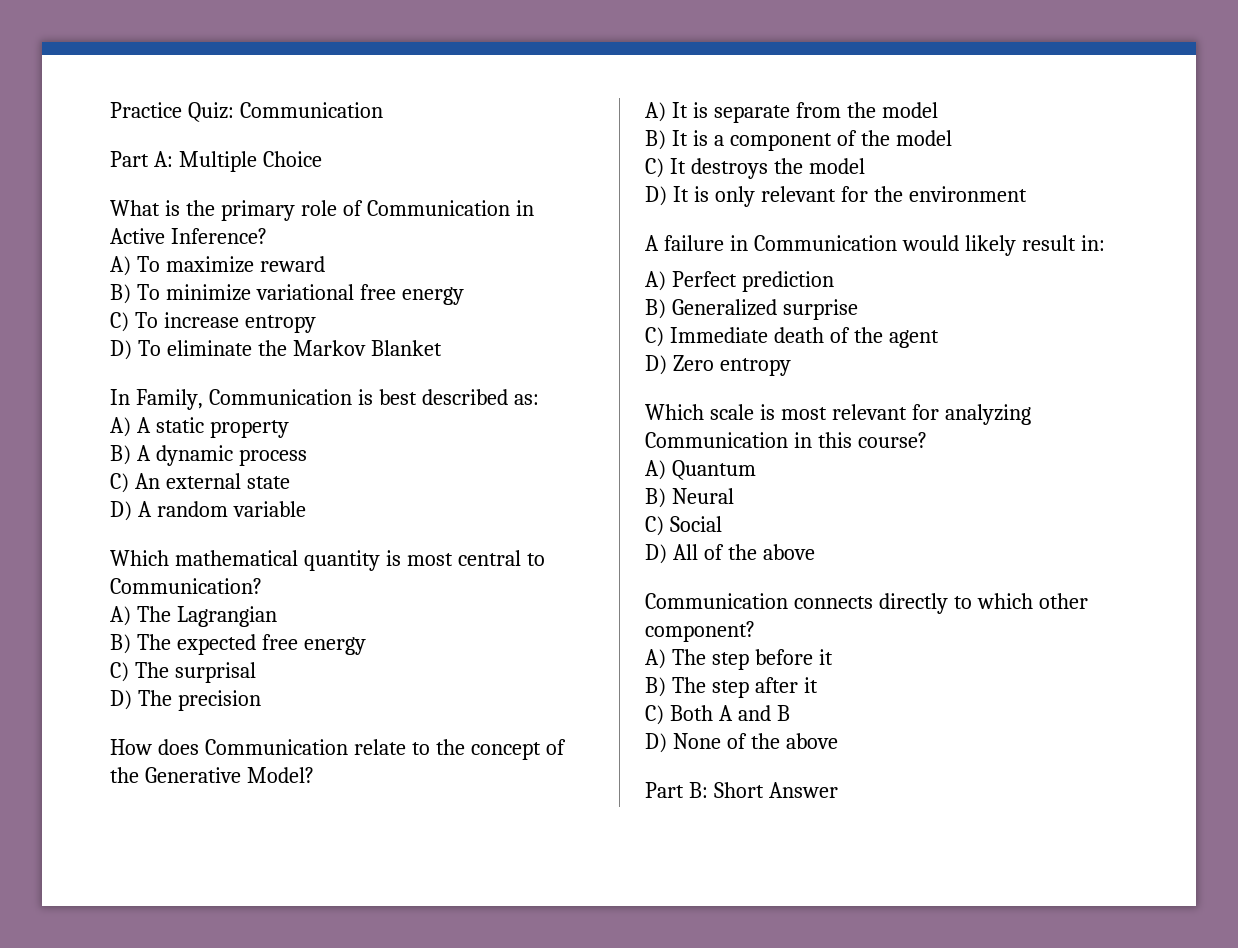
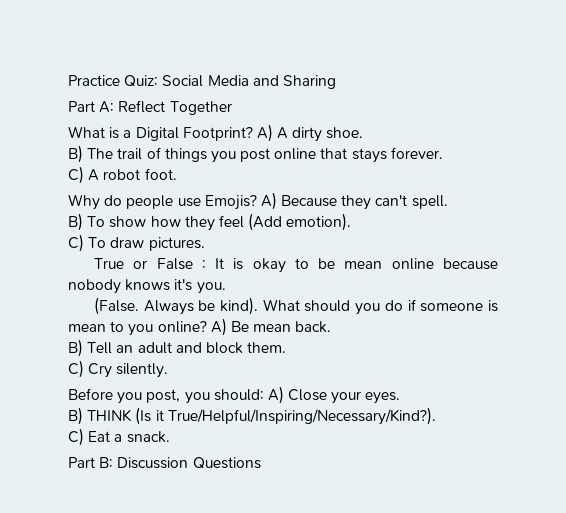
[239,102,383,118] Communication -> [162,75,336,89] Social Media and Sharing
[178,151,322,172] Multiple Choice -> [118,100,232,115] Reflect Together
[185,200,534,221] [110,228,267,244] [110,256,325,276] [110,284,464,305] [110,312,316,333] [110,340,442,360] [110,389,539,410] [110,417,289,438] [110,445,307,466] [110,473,290,493] [110,501,306,521] [110,550,545,571] [110,578,262,594] [110,606,277,627] [110,634,366,655] [110,662,256,683] [110,690,261,711] [110,739,566,760] [110,767,314,783] [645,102,938,123] [645,130,952,151] [645,158,865,179] [645,186,1027,207] [645,235,1105,256] [645,271,834,292] [645,299,858,320] [645,327,939,348] [645,355,791,376] [645,404,1031,425] [645,432,927,448] [645,460,756,480] [645,488,734,508] [645,516,722,536] [645,544,815,564] [645,593,1088,614] [645,621,755,642] [645,649,833,670] [645,677,818,698] [645,705,790,725] [645,733,838,753] the primary role of Communication in Active Inference? // A) To maximize reward // B) To minimize variational free energy // C) To increase entropy // D) To eliminate the Markov Blanket // In Family, Communication is best described as: // A) A static property // B) A dynamic process // C) An external state // D) A random variable // Which mathematical quantity is most central to Communication? // A) The Lagrangian // B) The expected free energy // C) The surprisal // D) The precision // How does Communication relate to the concept of the Generative Model? // A) It is separate from the model // B) It is a component of the model // C) It destroys the model // D) It is only relevant for the environment // A failure in Communication would likely result in: // A) Perfect prediction // B) Generalized surprise // C) Immediate death of the agent // D) Zero entropy // Which scale is most relevant for analyzing Communication in this course? // A) Quantum // B) Neural // C) Social // D) All of the above // Communication connects directly to which other component? // A) The step before it // B) The step after it // C) Both A and B // D) None of the above -> [123,124,364,142] [68,145,443,163] [68,166,177,184] [68,192,448,210] [68,213,352,231] [68,234,205,252] [93,258,498,273] [68,279,226,294] [93,297,499,315] [68,318,332,336] [68,339,287,357] [68,360,169,378] [68,386,401,404] [68,407,436,425] [68,428,170,446] a Digital Footprint? A) A dirty shoe. // B) The trail of things you post online that stays forever. // C) A robot foot. // Why do people use Emojis? A) Because they can't spell. // B) To show how they feel (Add emotion). // C) To draw pictures. // True or False : It is okay to be mean online because nobody knows it's you. // (False. Always be kind). What should you do if someone is mean to you online? A) Be mean back. // B) Tell an adult and block them. // C) Cry silently. // Before you post, you should: A) Close your eyes. // B) THINK (Is it True/Helpful/Inspiring/Necessary/Kind?). // C) Eat a snack.
[713,782,838,798] Short Answer -> [117,457,261,469] Discussion Questions

